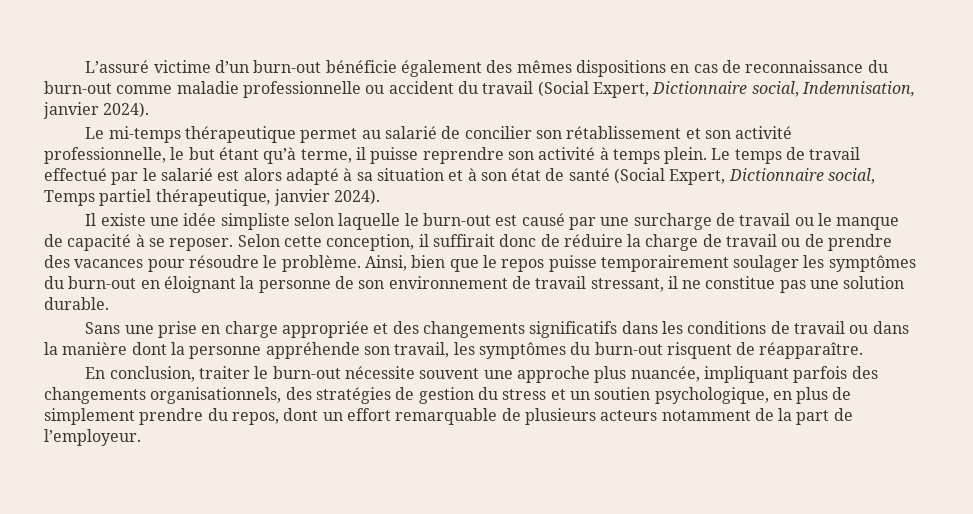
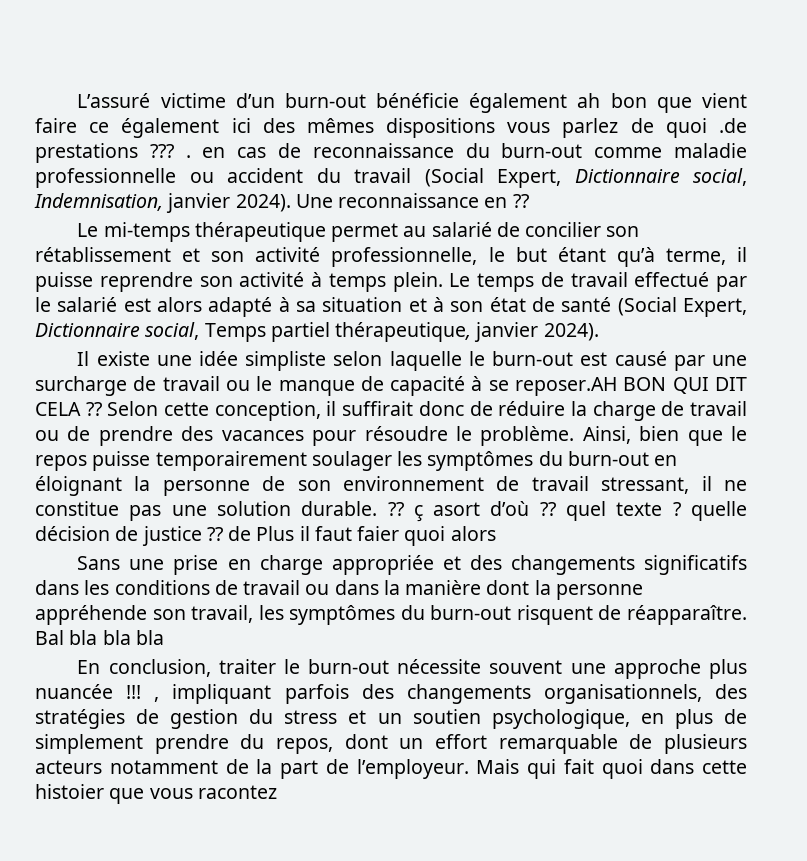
[486,60,666,77] des mêmes dispositions -> [577,93,747,113] [35,118,748,138] [35,143,191,163] ah bon que vient faire ce également ici des mêmes dispositions vous parlez de quoi .de prestations ??? .
(150, 110) none -> [295,193,529,208] Une reconnaissance en ??
[169,238,234,251] reposer. -> [515,377,747,396] [35,402,102,416] reposer.AH BON QUI DIT CELA ??
(109, 303) none -> [387,501,747,522] [35,526,496,546] ?? ç asort d’où ?? quel texte ? quelle décision de justice ?? de Plus il faut faier quoi alors
(864, 350) none -> [35,630,164,645] Bal bla bla bla
[630,366,700,382] nuancée, -> [35,684,160,702] nuancée !!! ,
(141, 437) none -> [476,759,747,779] [35,784,277,804] Mais qui fait quoi dans cette histoier que vous racontez

